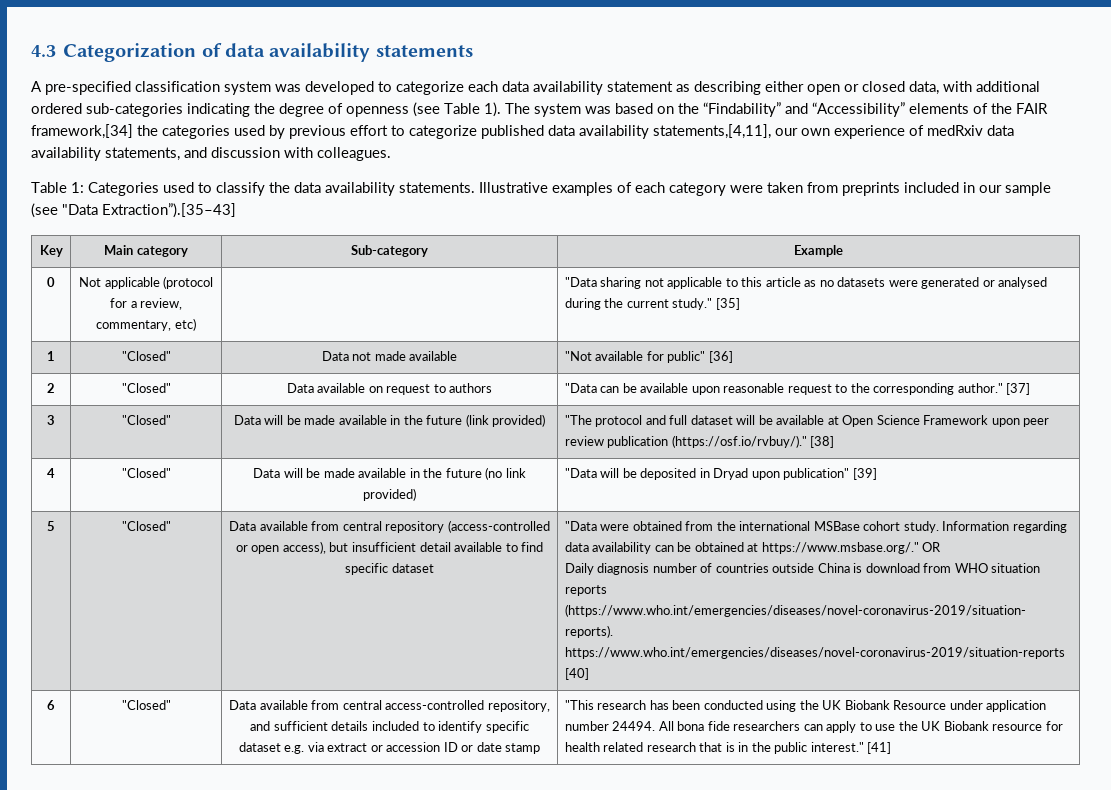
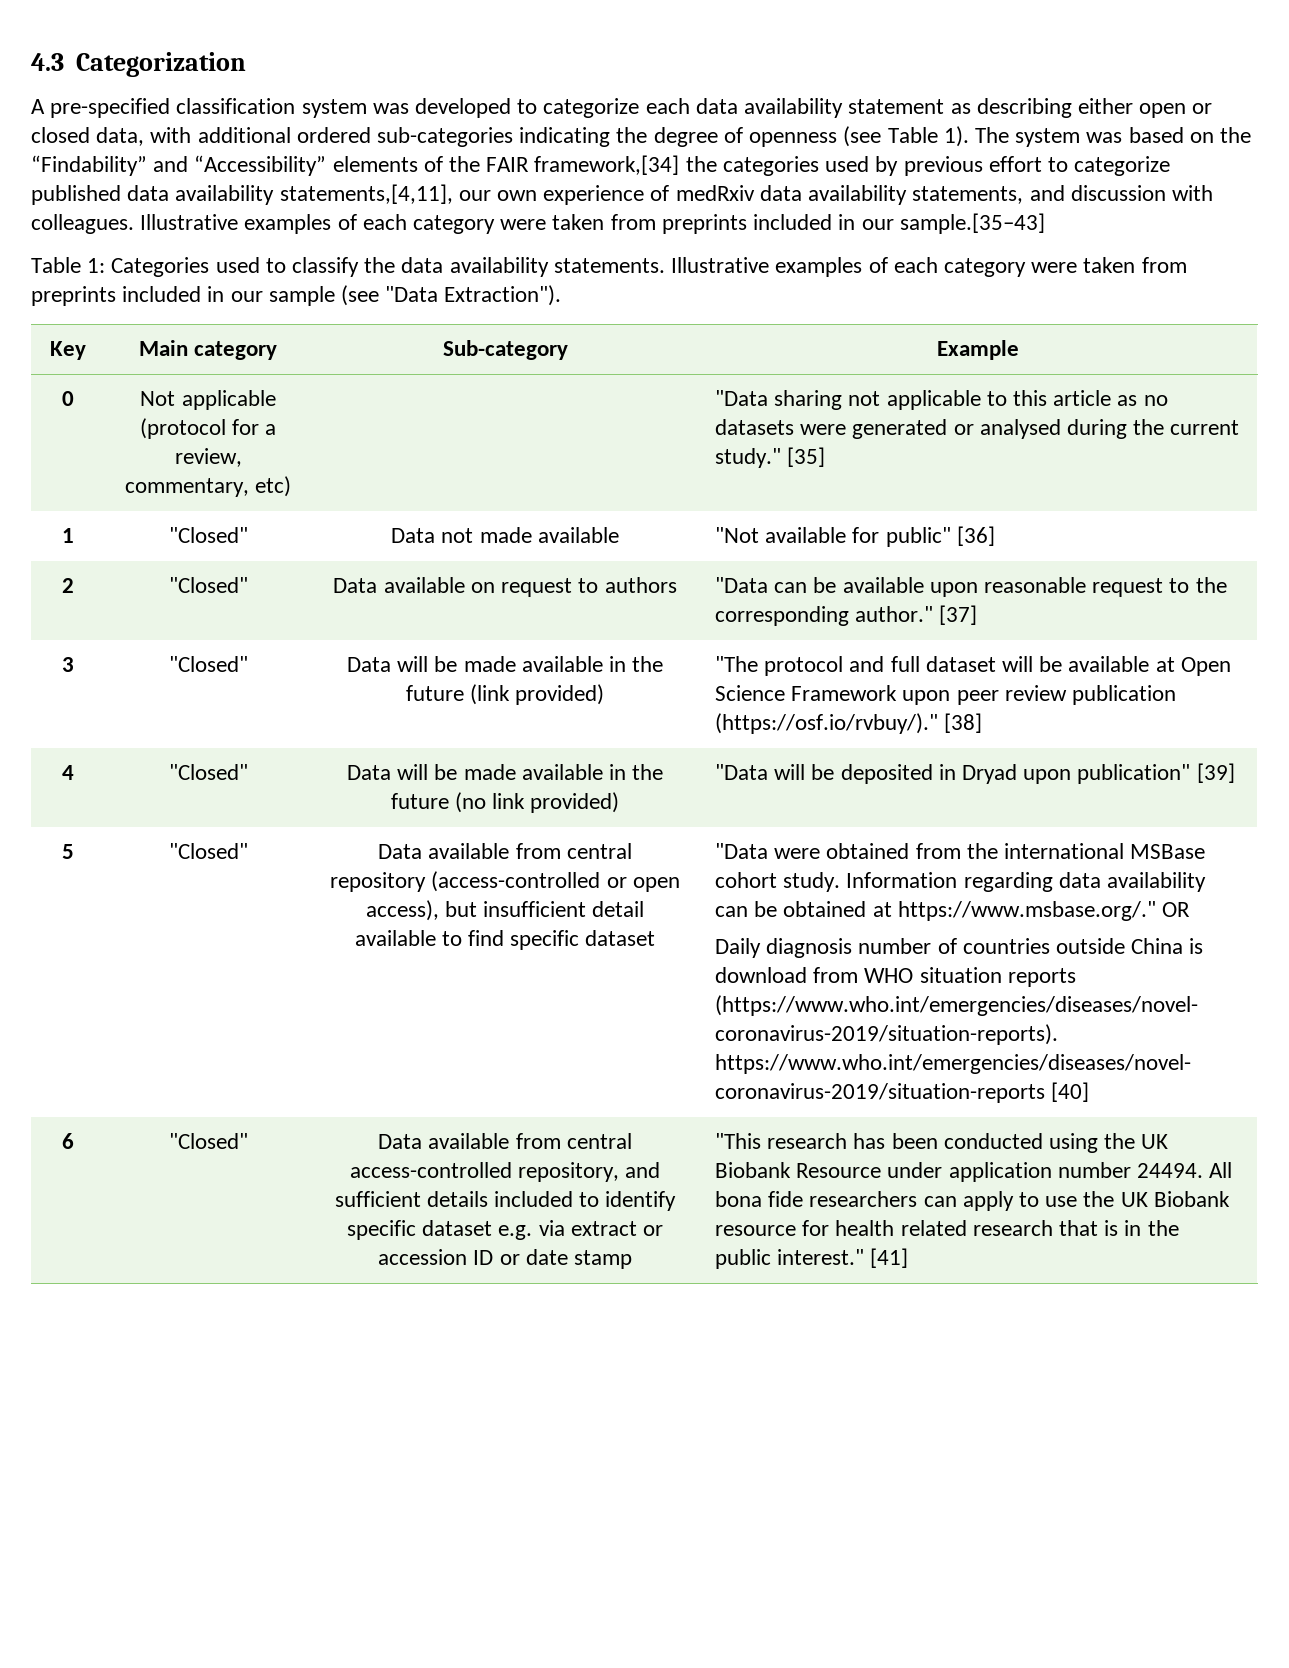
[201,43,473,62] of data availability statements -> (246, 64) none
(391, 154) none -> [140,213,1045,234] Illustrative examples of each category were taken from preprints included in our sample.[35–43]
[102,203,236,218] Extraction”).[35–43] -> [444,285,562,306] Extraction").

